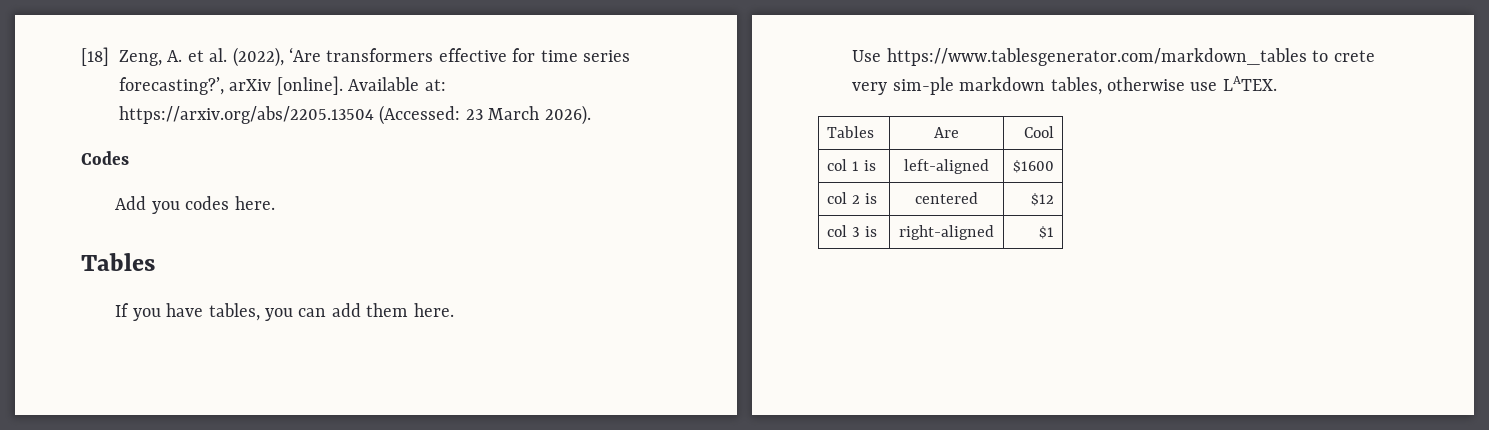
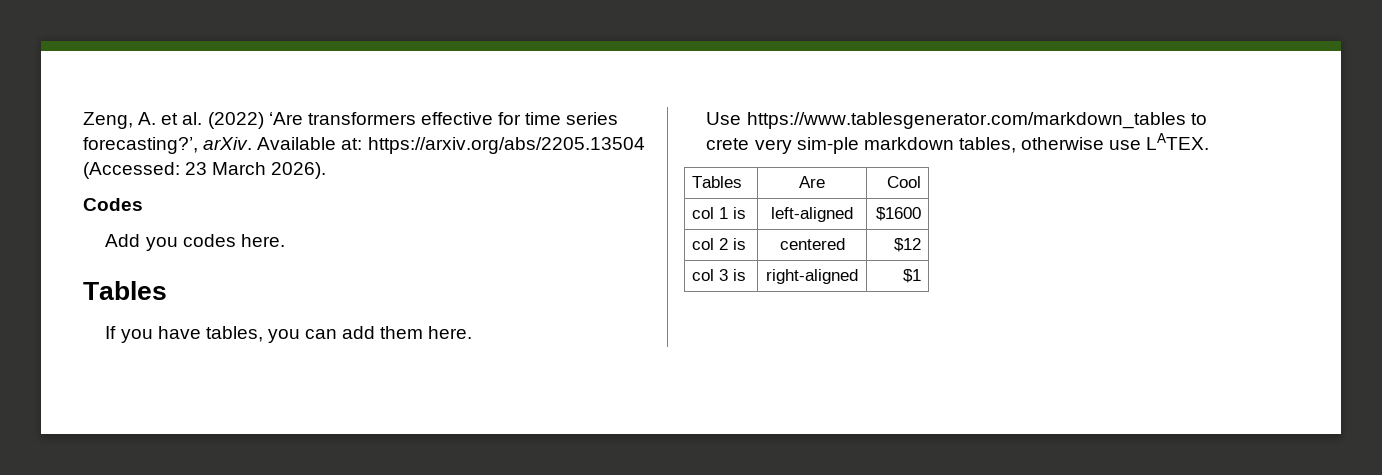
[81,47,109,66] [18] -> (83, 120) none
[232,47,284,67] (2022), -> [207,112,264,129] (2022)
[229,76,343,95] arXiv [online]. -> [203,137,253,150] arXiv.

